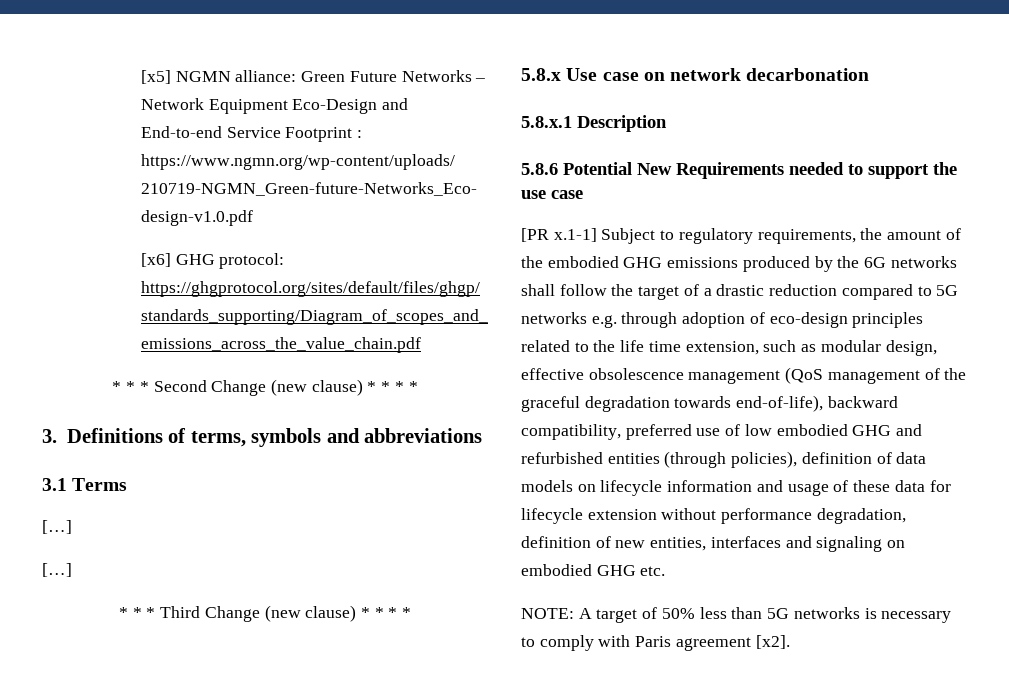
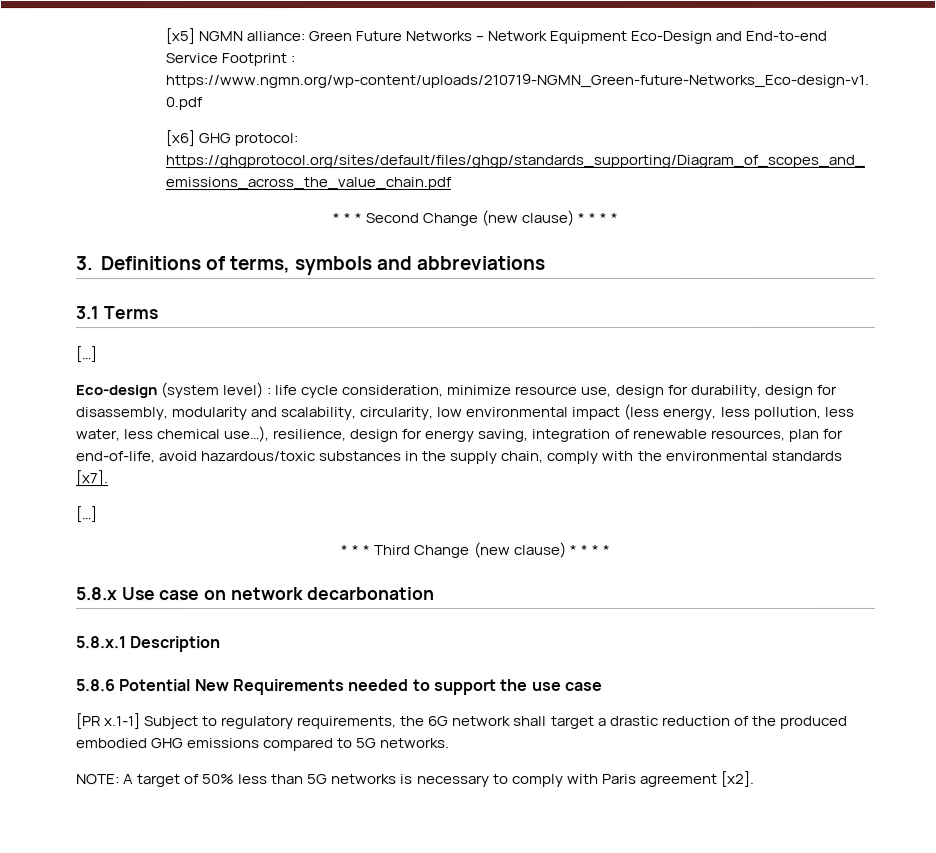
(72, 527) none -> [75,382,837,399] [75,403,854,421] [76,426,844,443] [76,450,843,465] [76,470,109,487] // Eco-design (system level) : life cycle consideration, minimize resource use, design for durability, design for disassembly, modularity and scalability, circularity, low environmental impact (less energy, less pollution, less water, less chemical use…), resilience, design for energy saving, integration of renewable resources, plan for end-of-life, avoid hazardous/toxic substances in the supply chain, comply with the environmental standards [x7].
[887,228,961,240] [521,256,543,268] amount of the -> [428,715,848,729] 6G network shall target a drastic reduction of the produced
[742,256,957,272] [521,284,959,300] [521,312,924,328] [521,340,937,356] [521,367,967,384] [521,395,898,412] [521,424,923,440] [521,451,927,468] [521,480,951,496] [521,508,906,524] [521,536,906,552] [521,564,666,576] produced by the 6G networks shall follow the target of a drastic reduction compared to 5G networks e.g. through adoption of eco-design principles related to the life time extension, such as modular design, effective obsolescence management (QoS management of the graceful degradation towards end-of-life), backward compatibility, preferred use of low embodied GHG and refurbished entities (through policies), definition of data models on lifecycle information and usage of these data for lifecycle extension without performance degradation, definition of new entities, interfaces and signaling on embodied GHG etc. -> [263,738,451,752] compared to 5G networks.

